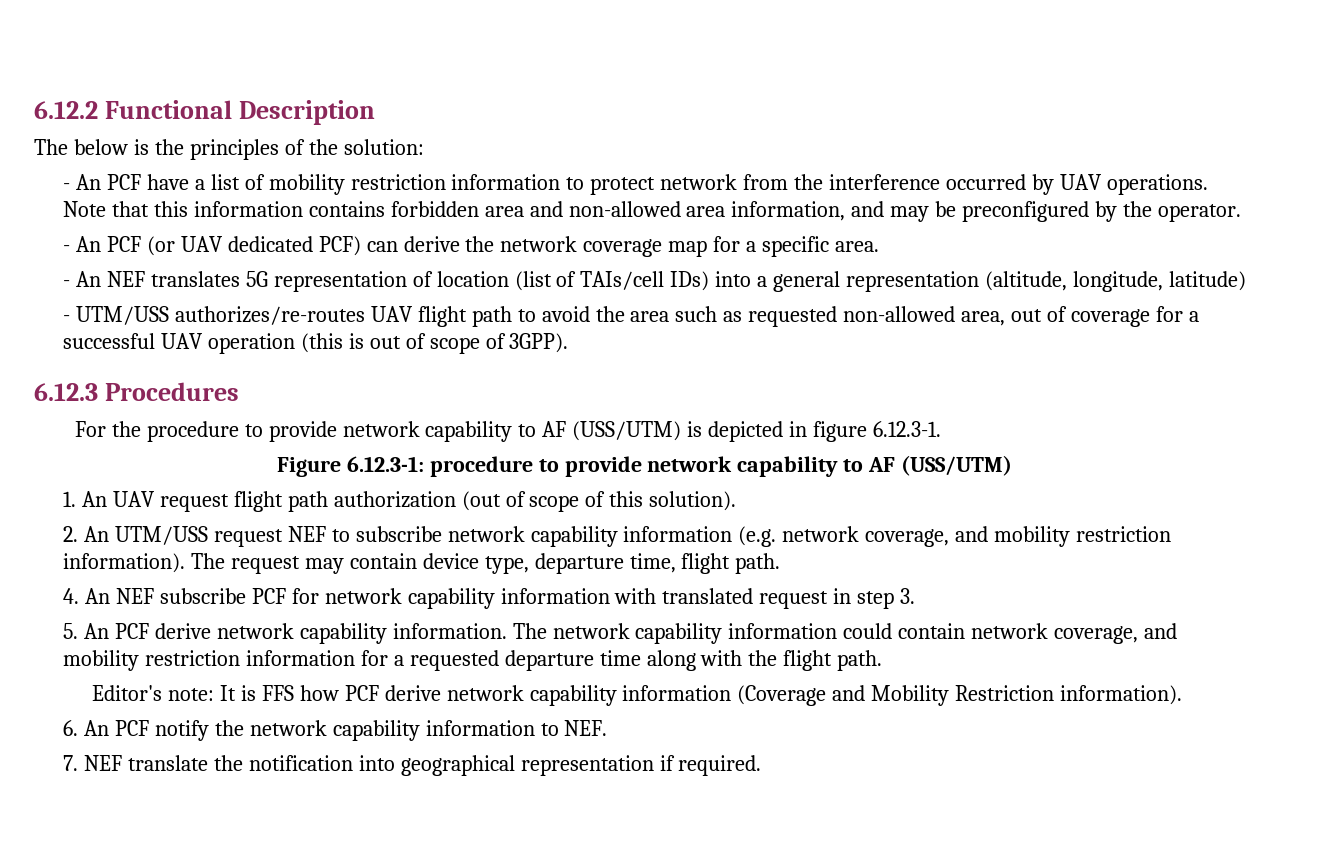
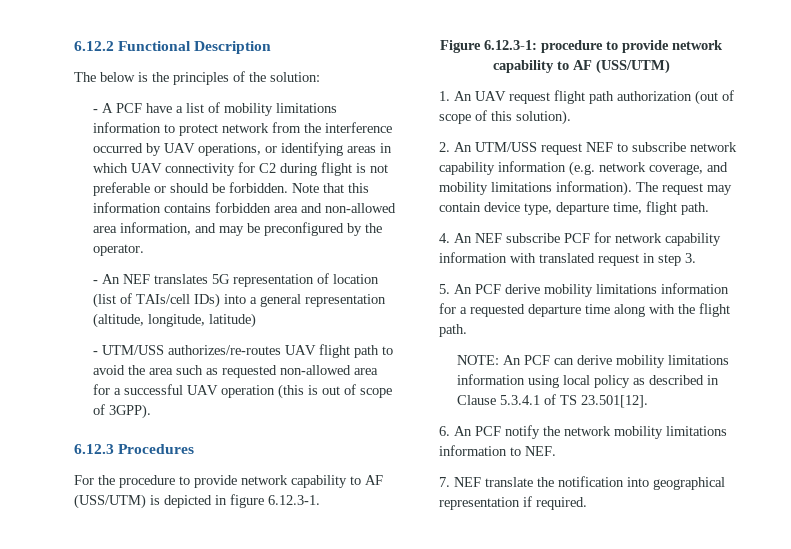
[75,174,101,190] An -> [101,103,113,113] A
[350,174,446,190] restriction -> [275,103,337,113] limitations
[1106,174,1208,195] operations. -> [197,142,392,156] [92,162,388,176] [92,182,288,196] operations, or identifying areas in which UAV connectivity for C2 during flight is not preferable or should be forbidden.
[63,236,880,257] // - An PCF (or UAV dedicated PCF) can derive the network coverage map for a specific area. -> (144, 250) none
[961,306,1150,327] area, out of coverage -> [353,368,378,375] area
[1076,526,1172,542] restriction -> [490,182,552,192] limitations
[216,623,1178,644] [63,650,240,671] network capability information. The network capability information could contain network coverage, and mobility restriction -> [543,284,657,297] mobility limitations
[92,685,1183,706] Editor's note: It is FFS how PCF derive network capability information (Coverage and Mobility Restriction information). -> [457,355,730,368] [457,374,720,388] [457,394,649,408] NOTE: An PCF can derive mobility limitations information using local policy as described in Clause 5.3.4.1 of TS 23.501[12].
[332,720,420,741] capability -> [613,426,727,439] mobility limitations

